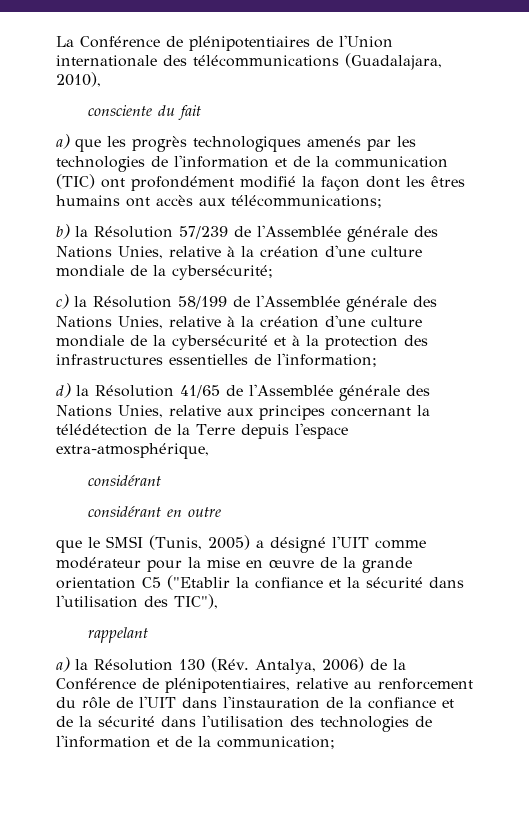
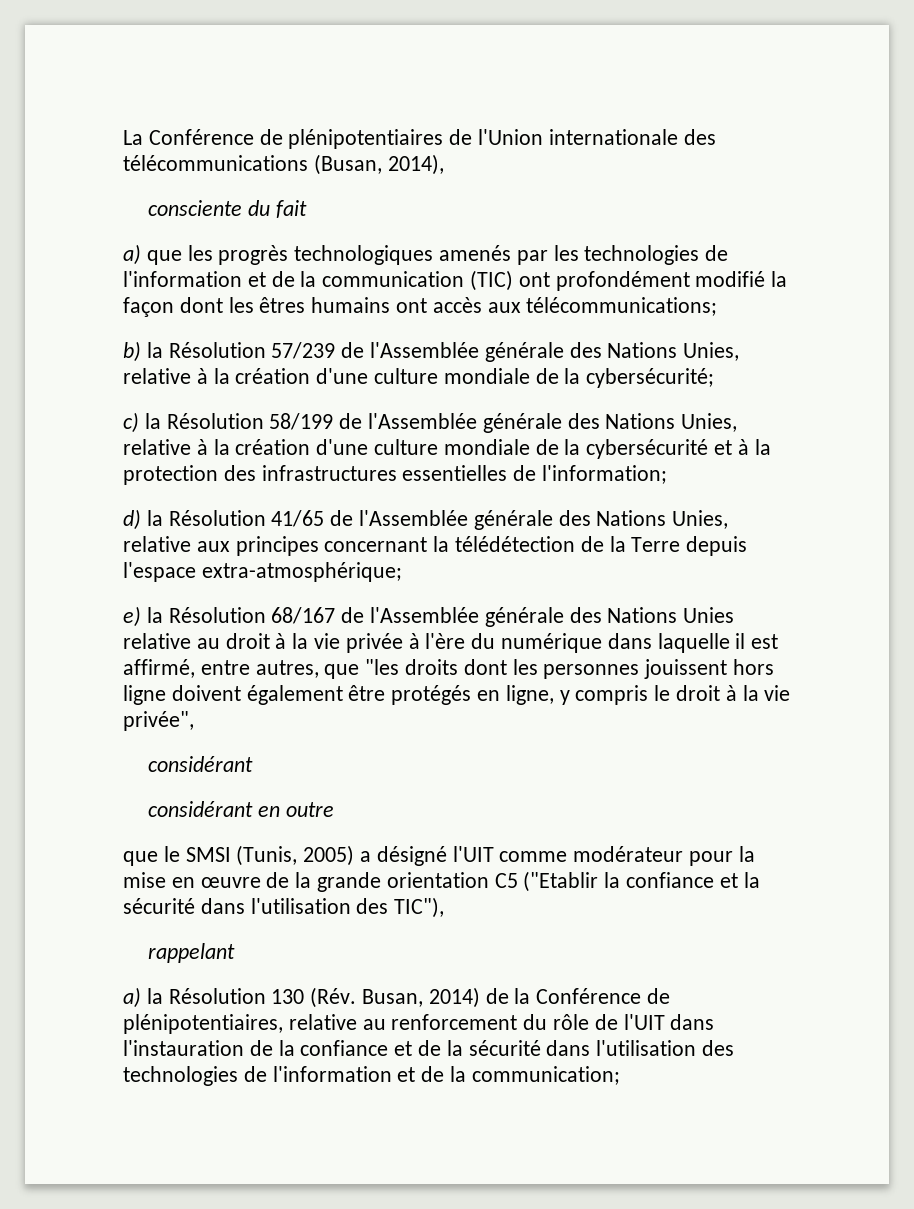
[345,53,442,70] [56,72,101,87] (Guadalajara, 2010), -> [313,154,444,175] (Busan, 2014),
[56,443,209,459] extra-atmosphérique, -> [201,562,402,582] [123,606,735,627] [123,633,779,653] [123,659,775,679] [123,685,791,705] [123,711,194,731] extra-atmosphérique; // e) la Résolution 68/167 de l'Assemblée générale des Nations Unies relative au droit à la vie privée à l'ère du numérique dans laquelle il est affirmé, entre autres, que "les droits dont les personnes jouissent hors ligne doivent également être protégés en ligne, y compris le droit à la vie privée",
[254,657,364,674] Antalya, 2006) -> [362,987,480,1008] Busan, 2014)

